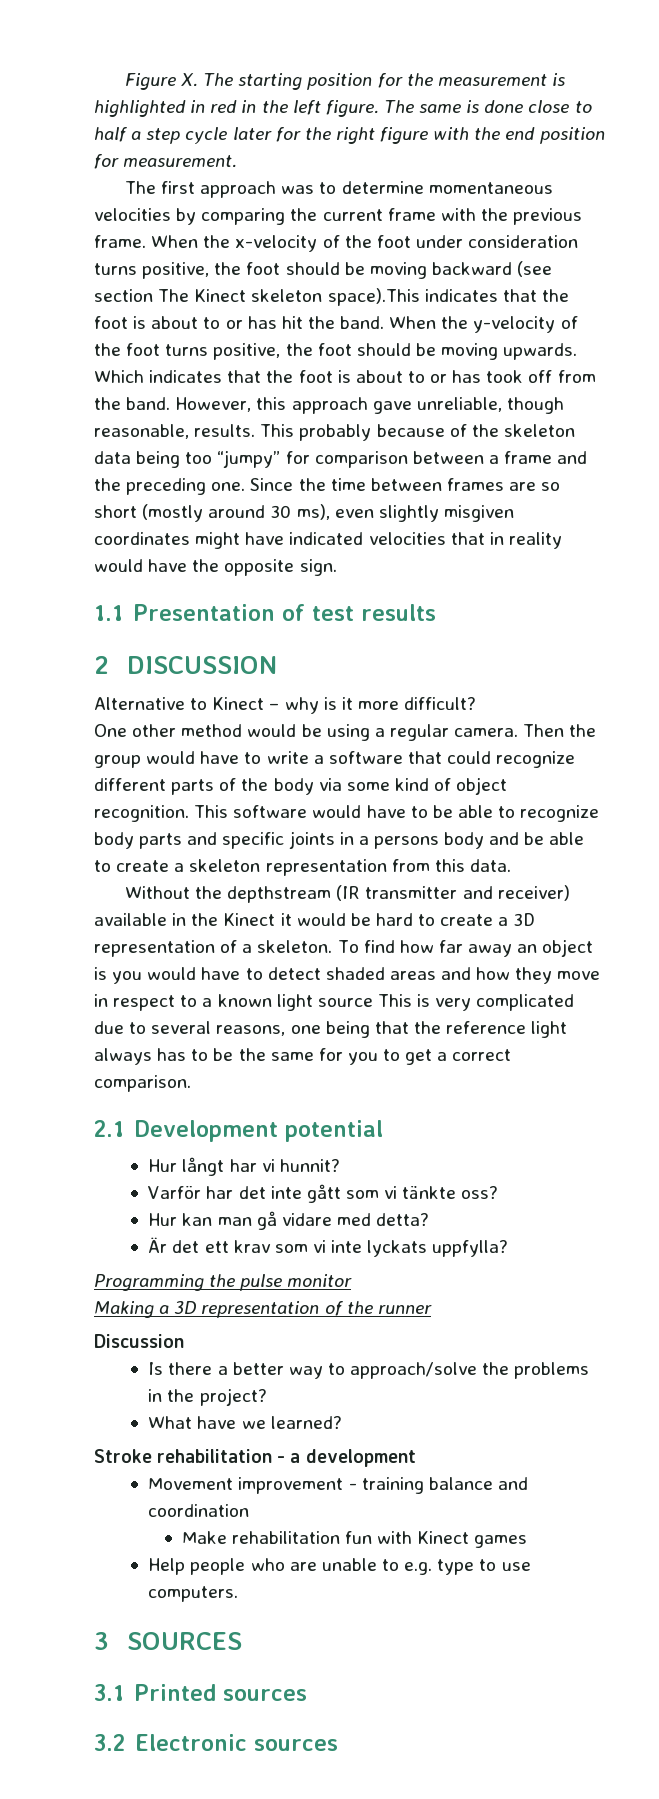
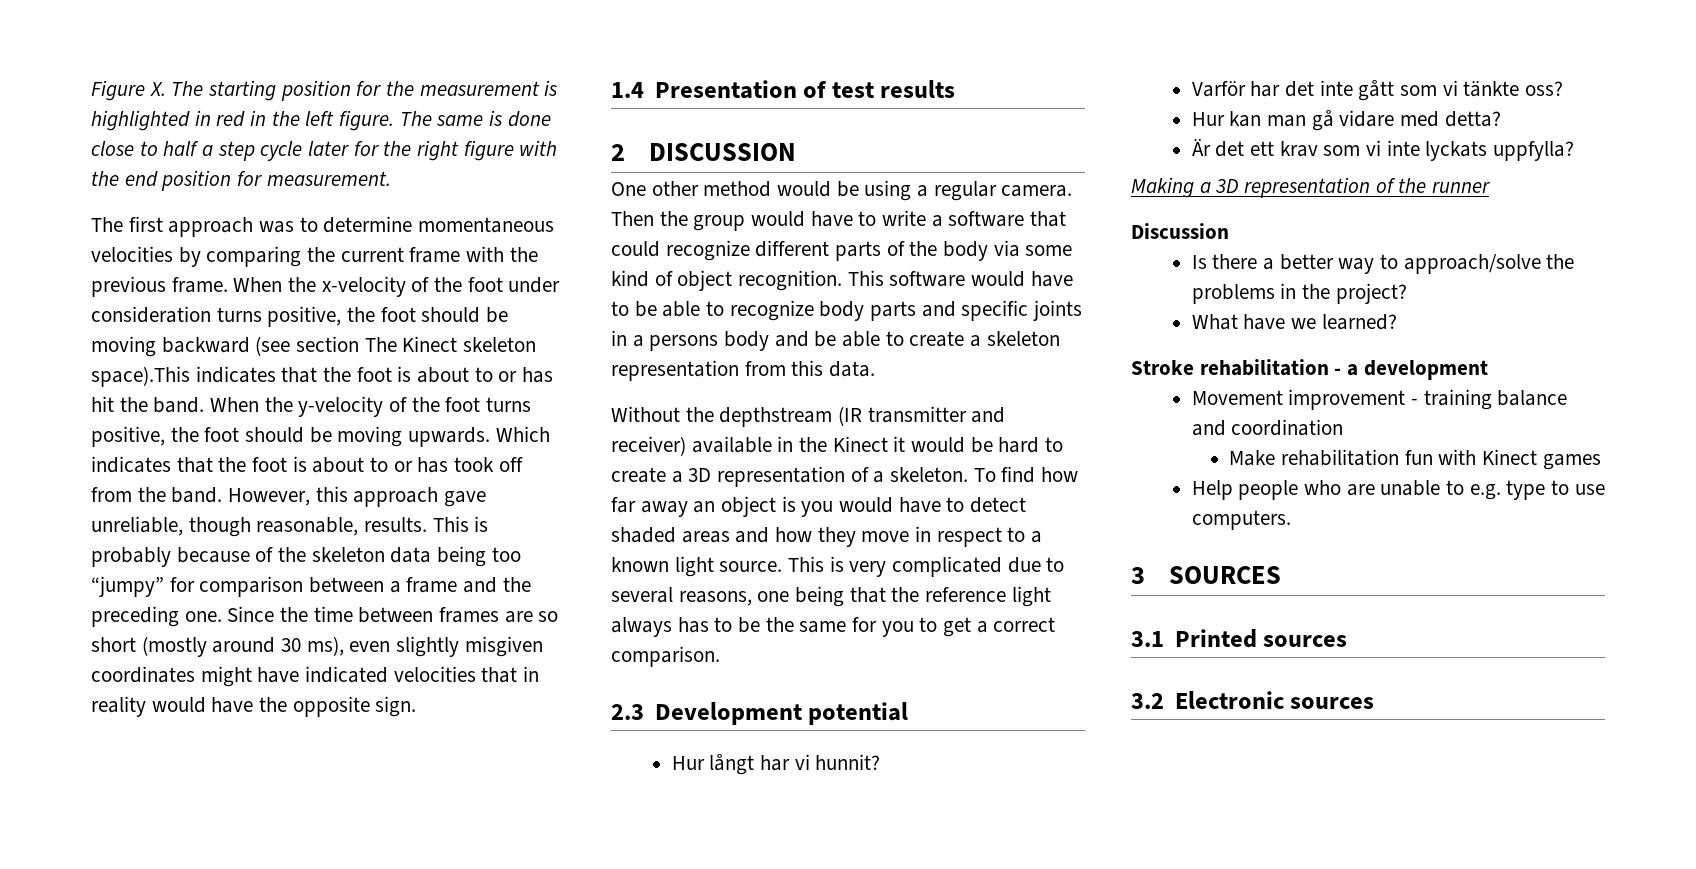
(295, 430) none -> [474,516,489,532] is
[94,605,123,621] 1.1 -> [611,82,644,98] 1.4
[94,697,477,714] // Alternative to Kinect – why is it more difficult? -> (796, 152) none
[317,998,373,1007] source -> [719,561,783,572] source.
[94,1120,124,1137] 2.1 -> [611,704,644,720] 2.3
[94,1274,353,1291] // Programming the pulse monitor -> (1575, 151) none

